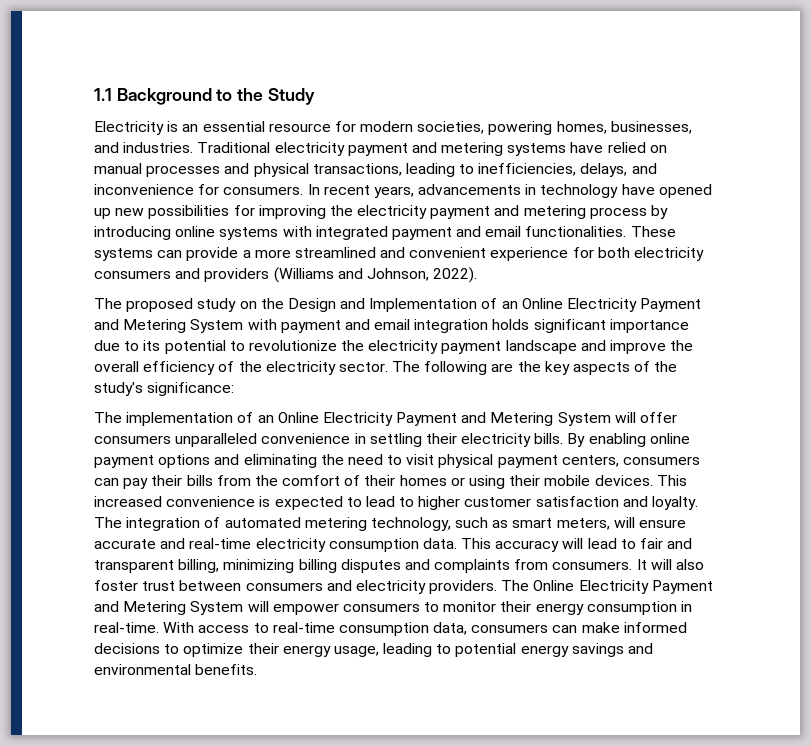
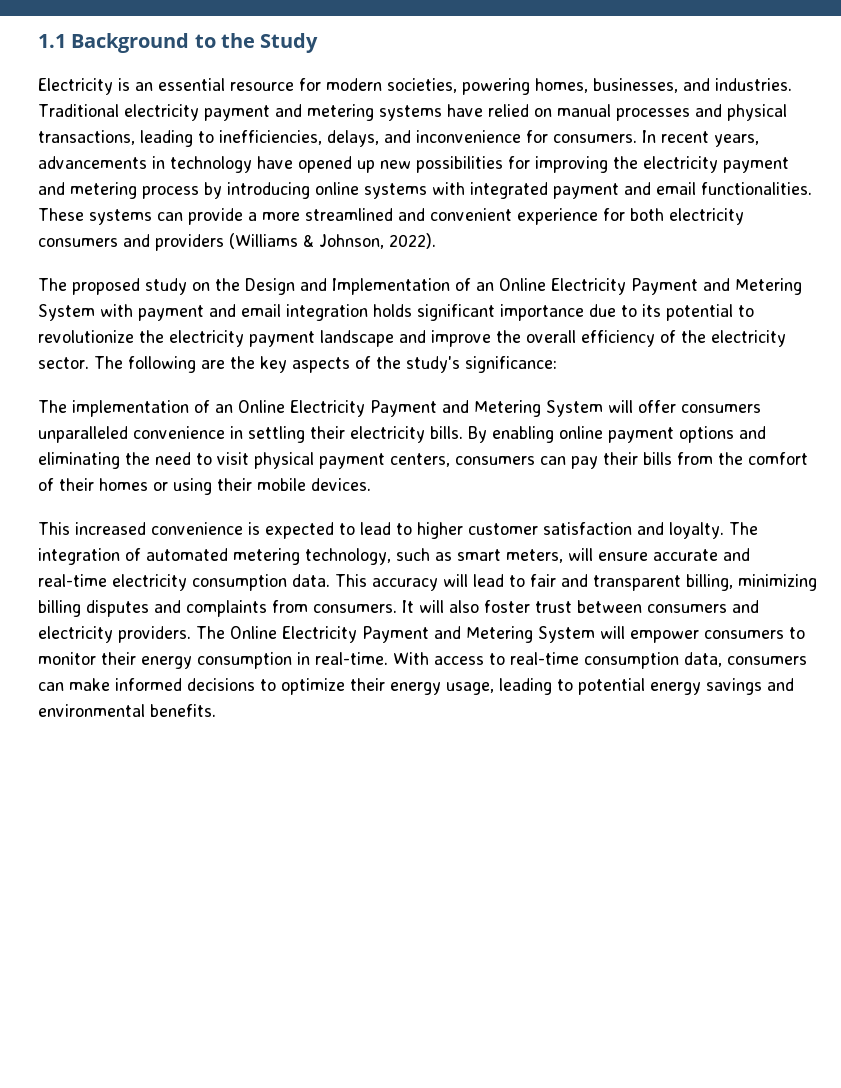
[337,268,363,279] and -> [303,234,314,247] &
(653, 480) none -> (371, 484) //

